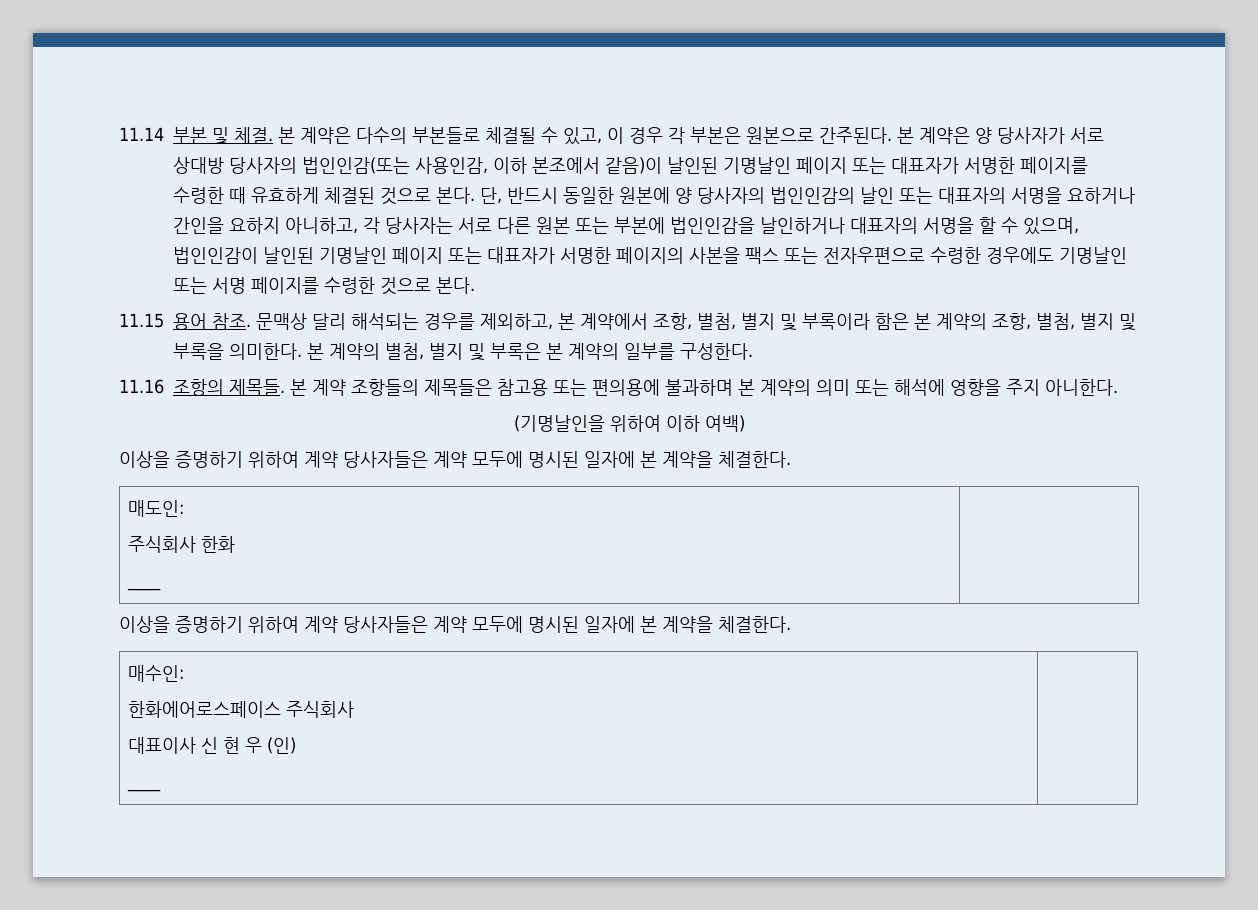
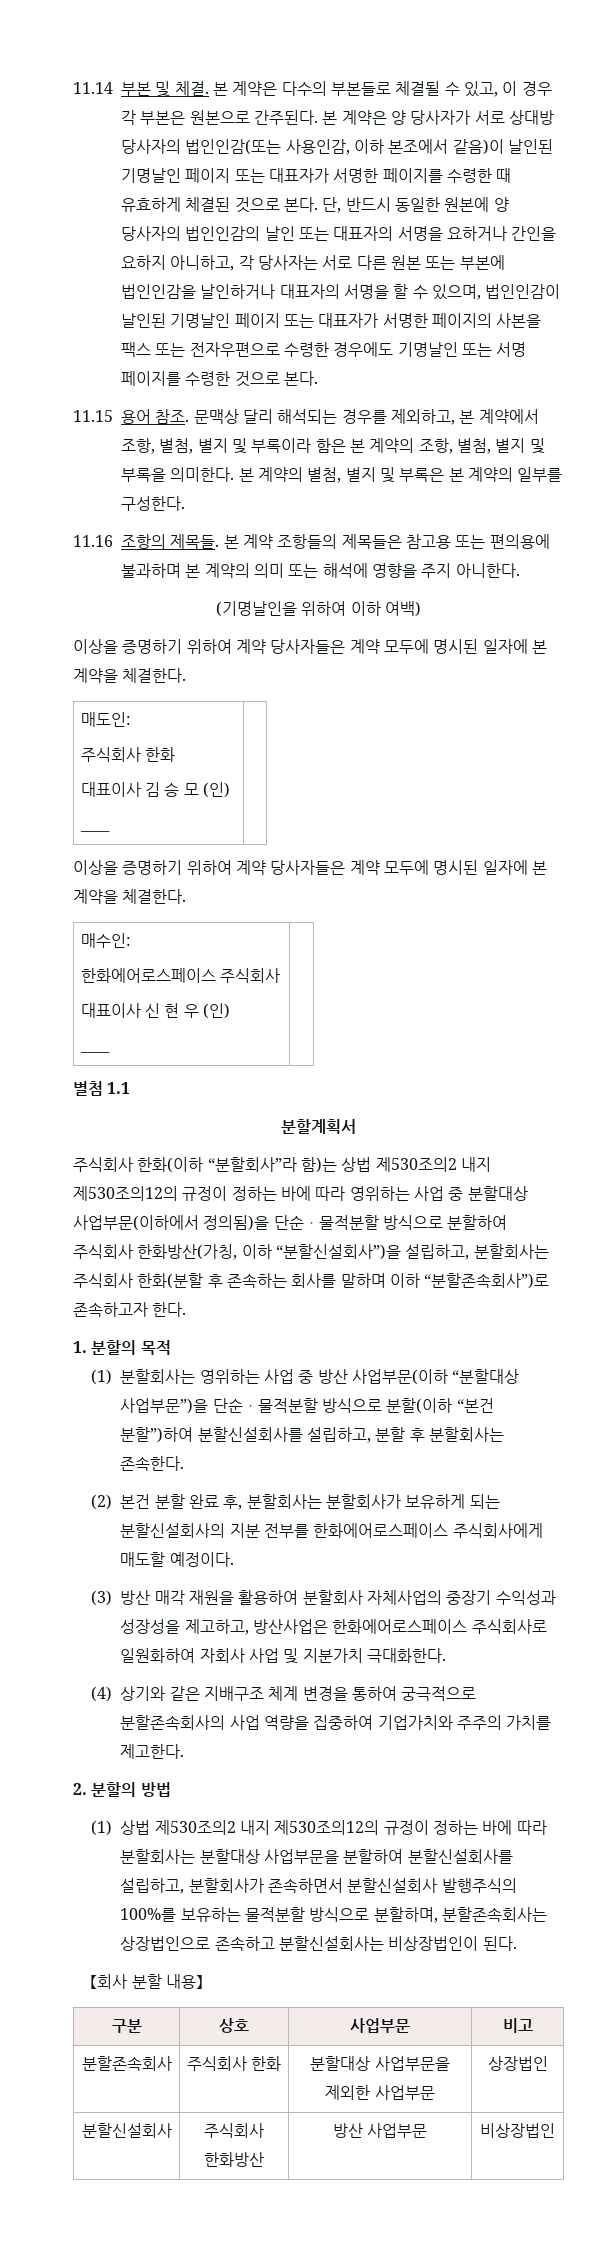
(236, 544) none -> [80,782,230,798] // 대표이사 김 승 모 (인)
(162, 789) none -> [73,1081,131,1096] [281,1119,356,1134] [73,1157,491,1173] [73,1186,528,1201] [73,1215,508,1231] [73,1244,549,1260] [73,1273,550,1289] [73,1302,187,1317] [73,1340,171,1355] [91,1369,520,1385] [120,1398,494,1414] [120,1427,504,1443] [120,1456,185,1471] [91,1494,500,1510] [120,1523,543,1538] [120,1552,234,1567] [91,1590,556,1606] [120,1619,547,1635] [120,1648,446,1664] [91,1686,477,1702] [120,1715,552,1730] [120,1744,185,1759] [73,1782,171,1797] [91,1820,547,1836] [120,1849,513,1864] [120,1878,517,1894] [120,1907,547,1923] [120,1936,517,1951] [91,1974,202,1989] [111,2019,142,2033] [219,2018,249,2033] [350,2018,410,2033] [502,2018,533,2033] [81,2056,172,2071] [186,2056,282,2071] [310,2056,450,2071] [325,2085,435,2100] [487,2056,548,2071] [81,2123,172,2138] [204,2123,264,2138] [204,2152,264,2167] [332,2123,428,2138] [480,2123,555,2138] // 별첨 1.1 // 분할계획서 // 주식회사 한화(이하 “분할회사”라 함)는 상법 제530조의2 내지 제530조의12의 규정이 정하는 바에 따라 영위하는 사업 중 분할대상 사업부문(이하에서 정의됨)을 단순ㆍ물적분할 방식으로 분할하여 주식회사 한화방산(가칭, 이하 “분할신설회사”)을 설립하고, 분할회사는 주식회사 한화(분할 후 존속하는 회사를 말하며 이하 “분할존속회사”)로 존속하고자 한다. // 1. 분할의 목적 // (1) 분할회사는 영위하는 사업 중 방산 사업부문(이하 “분할대상 사업부문”)을 단순ㆍ물적분할 방식으로 분할(이하 “본건 분할”)하여 분할신설회사를 설립하고, 분할 후 분할회사는 존속한다. // (2) 본건 분할 완료 후, 분할회사는 분할회사가 보유하게 되는 분할신설회사의 지분 전부를 한화에어로스페이스 주식회사에게 매도할 예정이다. // (3) 방산 매각 재원을 활용하여 분할회사 자체사업의 중장기 수익성과 성장성을 제고하고, 방산사업은 한화에어로스페이스 주식회사로 일원화하여 자회사 사업 및 지분가치 극대화한다. // (4) 상기와 같은 지배구조 체계 변경을 통하여 궁극적으로 분할존속회사의 사업 역량을 집중하여 기업가치와 주주의 가치를 제고한다. // 2. 분할의 방법 // (1) 상법 제530조의2 내지 제530조의12의 규정이 정하는 바에 따라 분할회사는 분할대상 사업부문을 분할하여 분할신설회사를 설립하고, 분할회사가 존속하면서 분할신설회사 발행주식의 100%를 보유하는 물적분할 방식으로 분할하며, 분할존속회사는 상장법인으로 존속하고 분할신설회사는 비상장법인이 된다. // 【회사 분할 내용】 // 구분 | 상호 | 사업부문 | 비고 // 분할존속회사 | 주식회사 한화 | 분할대상 사업부문을 제외한 사업부문 | 상장법인 // 분할신설회사 | 주식회사 한화방산 | 방산 사업부문 | 비상장법인

